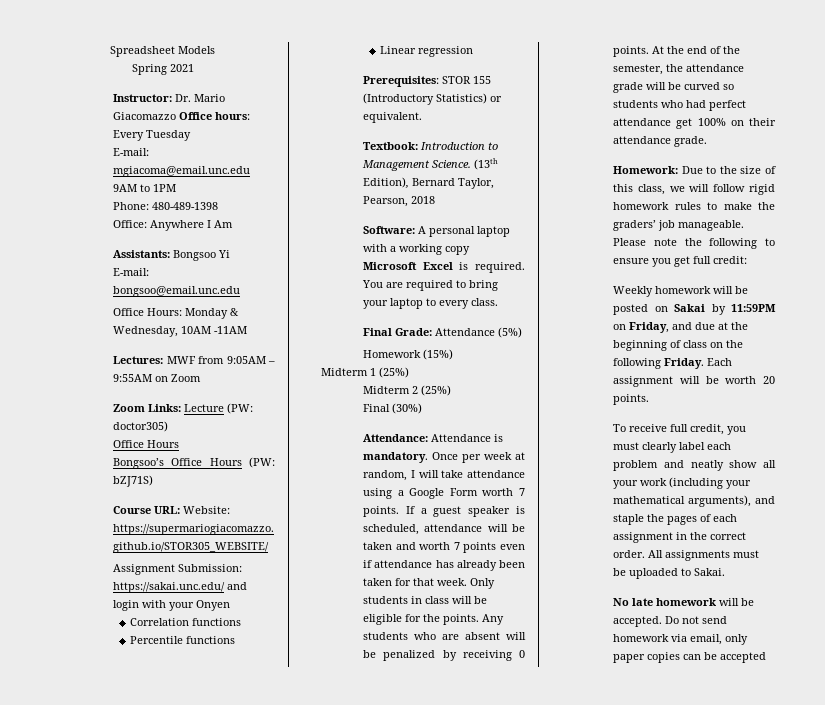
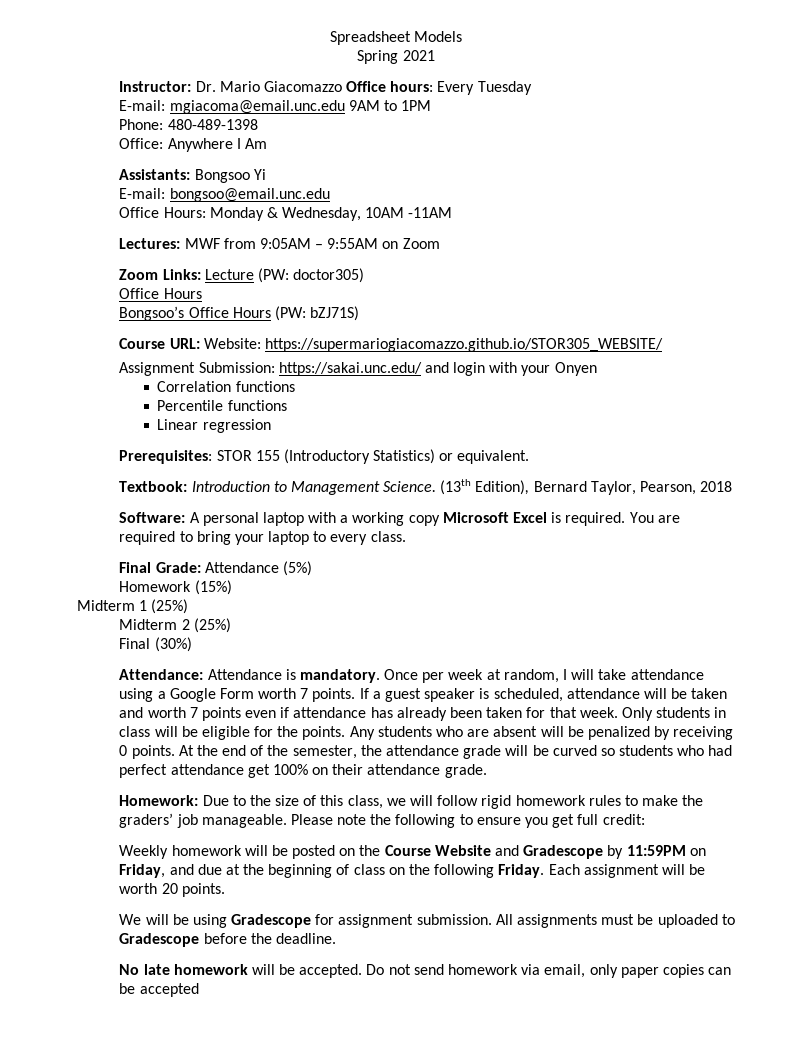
[674,304,706,312] Sakai -> [359,845,604,859] the Course Website and Gradescope
[613,424,747,435] [613,442,732,453] [613,460,776,471] [613,477,752,489] [613,495,775,507] [613,514,738,525] [613,532,747,543] [613,550,646,558] To receive full credit, you must clearly label each problem and neatly show all your work (including your mathematical arguments), and staple the pages of each assignment in the correct order. -> [119,914,492,928] We will be using Gradescope for assignment submission.
[694,568,726,576] Sakai. -> [119,933,336,947] Gradescope before the deadline.

